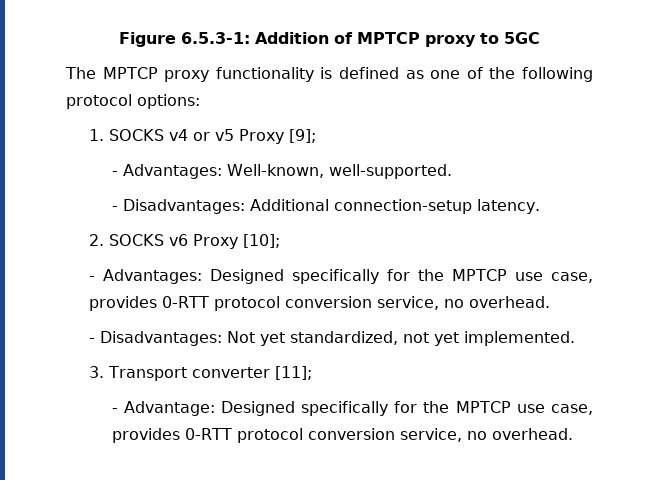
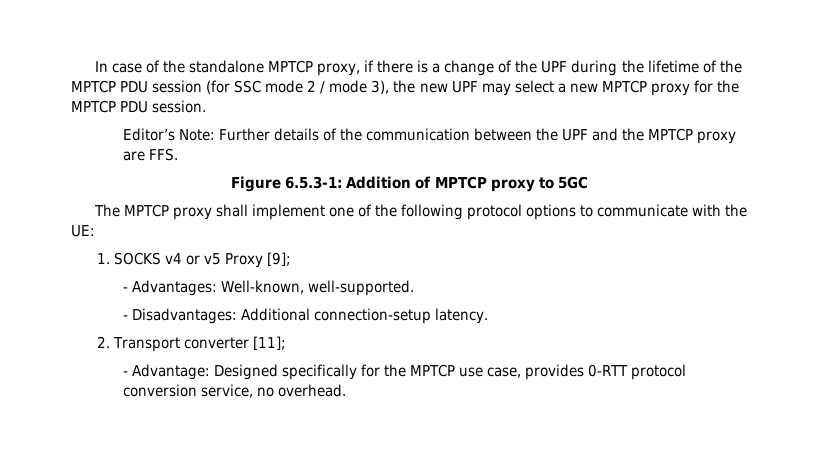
(119, 39) none -> [94,60,742,76] [71,80,739,96] [71,100,207,113] [122,128,737,144] [122,148,178,161] In case of the standalone MPTCP proxy, if there is a change of the UPF during the lifetime of the MPTCP PDU session (for SSC mode 2 / mode 3), the new UPF may select a new MPTCP proxy for the MPTCP PDU session. // Editor’s Note: Further details of the communication between the UPF and the MPTCP proxy are FFS. //
[215,67,424,82] functionality is defined as -> [215,204,325,220] shall implement
[137,94,200,109] options: -> [526,204,748,220] [71,225,95,237] options to communicate with the UE:
[108,234,280,249] [88,269,593,284] [88,296,550,311] [88,331,575,346] [88,366,104,378] SOCKS v6 Proxy [10]; // - Advantages: Designed specifically for the MPTCP use case, provides 0-RTT protocol conversion service, no overhead. // - Disadvantages: Not yet standardized, not yet implemented. // 3. -> (110, 342) none

